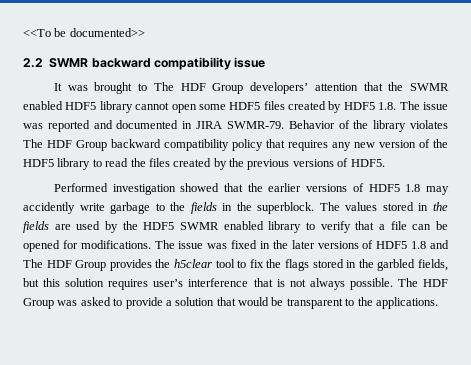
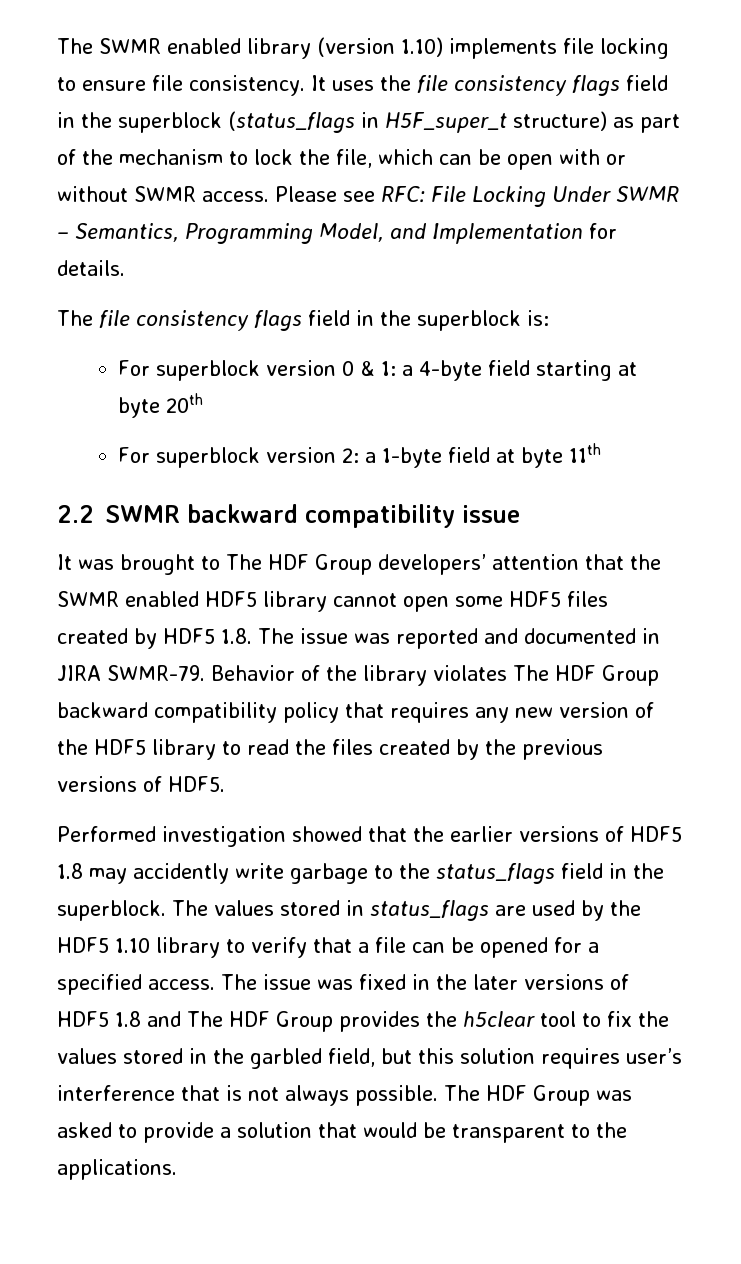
[23,28,145,37] <<To be documented>> -> [57,37,669,59] [57,75,668,96] [57,111,680,133] [57,149,626,170] [57,186,679,207] [57,223,617,244] [57,260,125,276] [57,310,549,331] [118,360,638,381] [118,393,204,418] [118,443,602,468] The SWMR enabled library (version 1.10) implements file locking to ensure file consistency. It uses the file consistency flags field in the superblock (status_flags in H5F_super_t structure) as part of the mechanism to lock the file, which can be open with or without SWMR access. Please see RFC: File Locking Under SWMR – Semantics, Programming Model, and Implementation for details. // The file consistency flags field in the superblock is: // For superblock version 0 & 1: a 4-byte field starting at byte 20th // For superblock version 2: a 1-byte field at byte 11th
[190,202,217,214] fields -> [436,863,603,884] status_flags field
[433,202,449,211] [23,221,49,233] the fields -> [370,900,489,921] status_flags
[180,221,264,230] SWMR enabled -> [115,938,150,953] 1.10
[80,240,151,249] modifications. -> [588,942,599,953] [57,974,215,995] a specified access.
[285,259,309,271] flags -> [57,1048,117,1064] values
[418,259,449,271] fields, -> [328,1048,375,1067] field,

